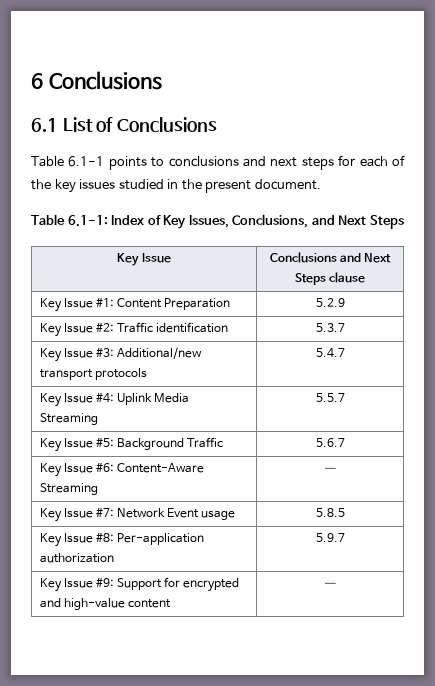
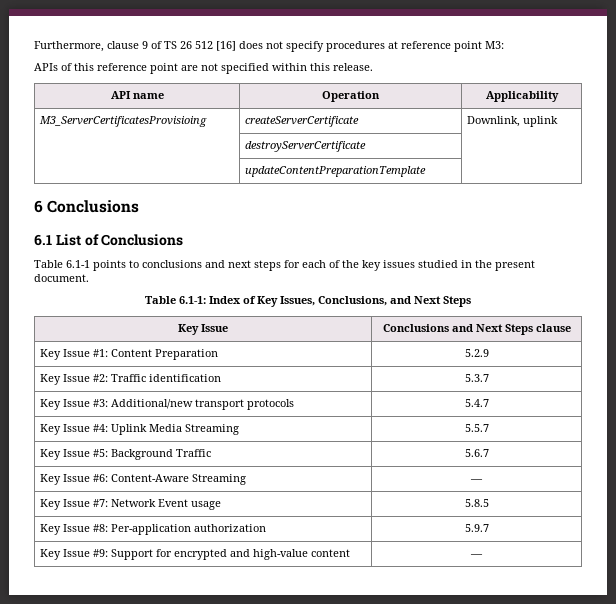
(31, 81) none -> [34,41,504,52] [34,63,373,74] [110,91,164,99] [322,91,380,102] [485,91,559,102] [38,116,207,127] [244,116,359,127] [466,116,558,127] [244,141,366,152] [244,166,426,177] Furthermore, clause 9 of TS 26 512 [16] does not specify procedures at reference point M3: // APIs of this reference point are not specified within this release. // API name | Operation | Applicability // M3_ServerCertificatesProvisioing | createServerCertificate | Downlink, uplink // | destroyServerCertificate | // | updateContentPreparationTemplate | //

